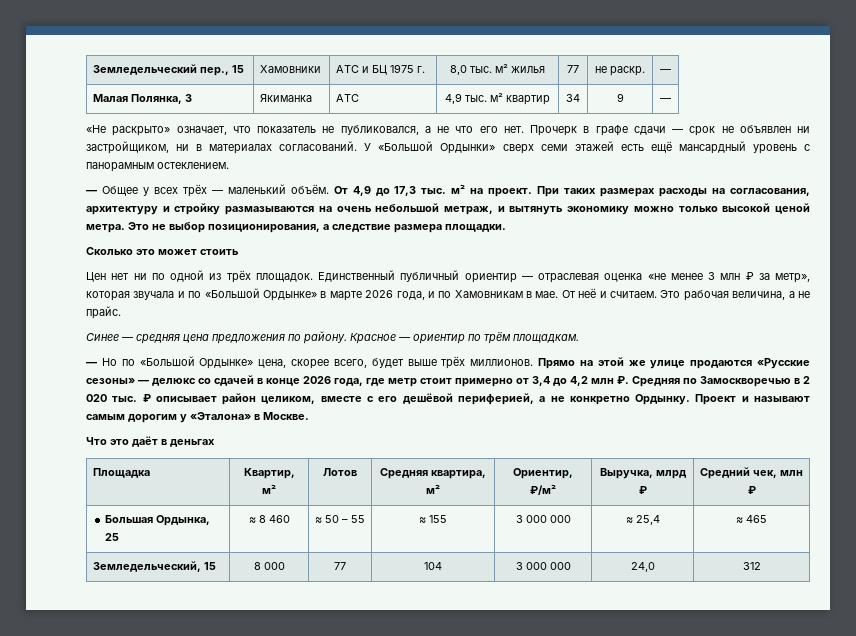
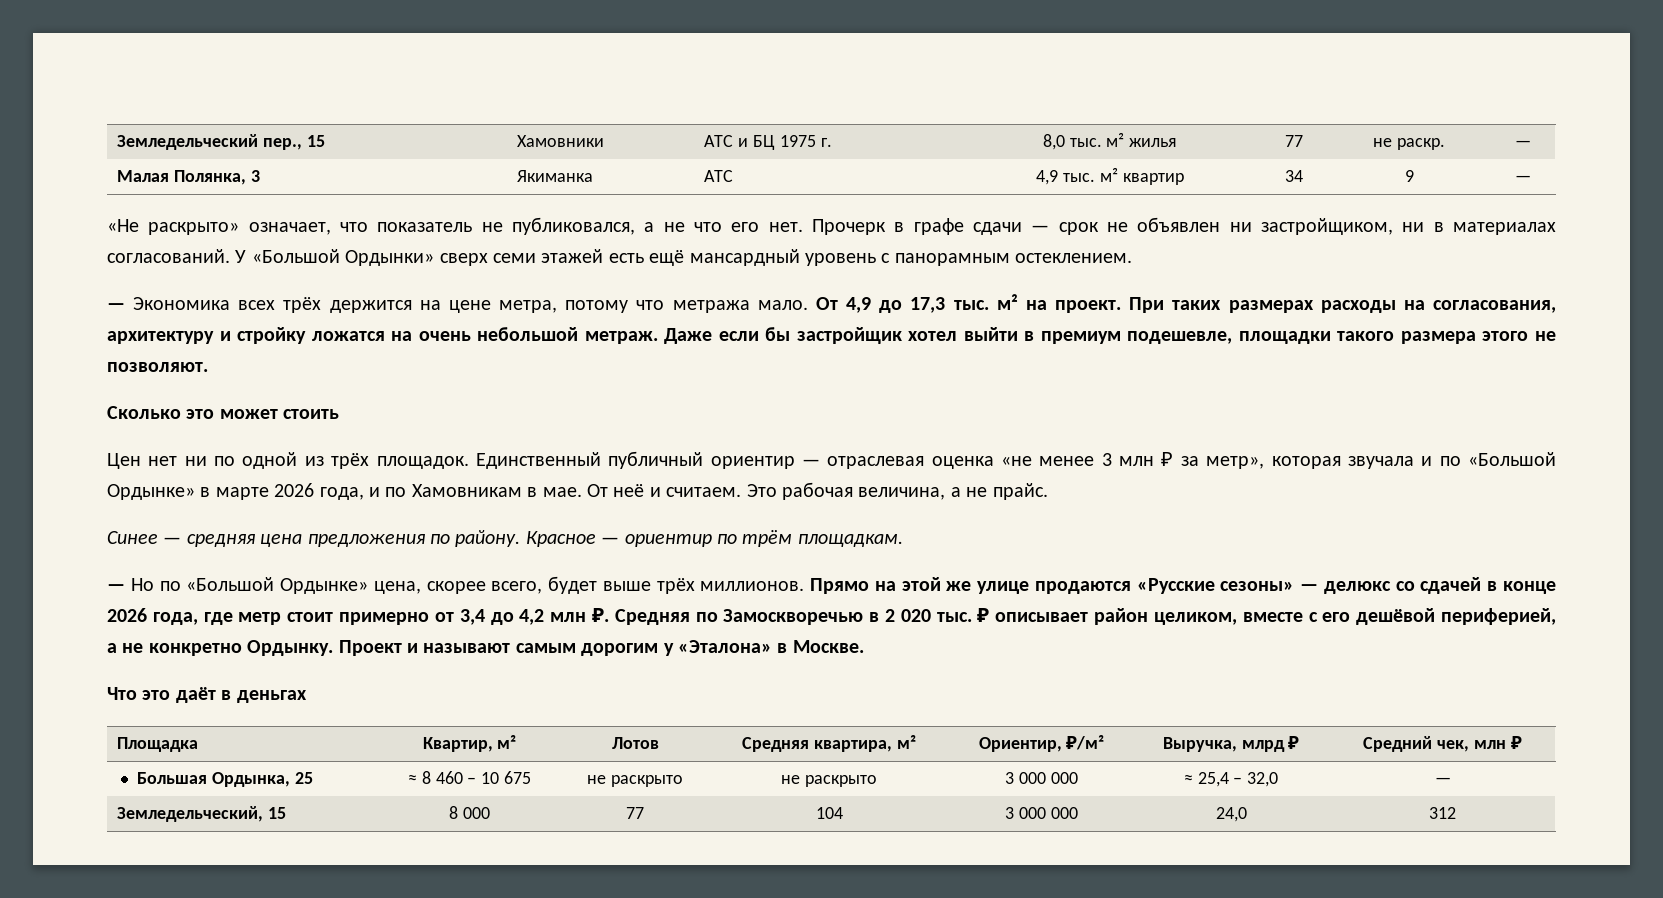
[101,184,329,197] Общее у всех трёх — маленький объём. -> [133,297,808,313] Экономика всех трёх держится на цене метра, потому что метража мало.
[225,206,315,215] размазываются -> [311,331,385,341] ложатся
[444,203,810,215] [86,222,506,233] метраж, и вытянуть экономику можно только высокой ценой метра. Это не выбор позиционирования, а следствие размера площадки. -> [584,327,1557,344] [107,362,208,372] метраж. Даже если бы застройщик хотел выйти в премиум подешевле, площадки такого размера этого не позволяют.
[315,515,365,523] [419,515,447,523] | ≈ 50 – 55 | ≈ 155 -> [467,771,532,784] [587,775,683,787] [781,775,877,787] – 10 675 | не раскрыто | не раскрыто
[736,515,767,523] | ≈ 465 -> [1233,772,1279,787] [1434,777,1451,784] – 32,0 | —

